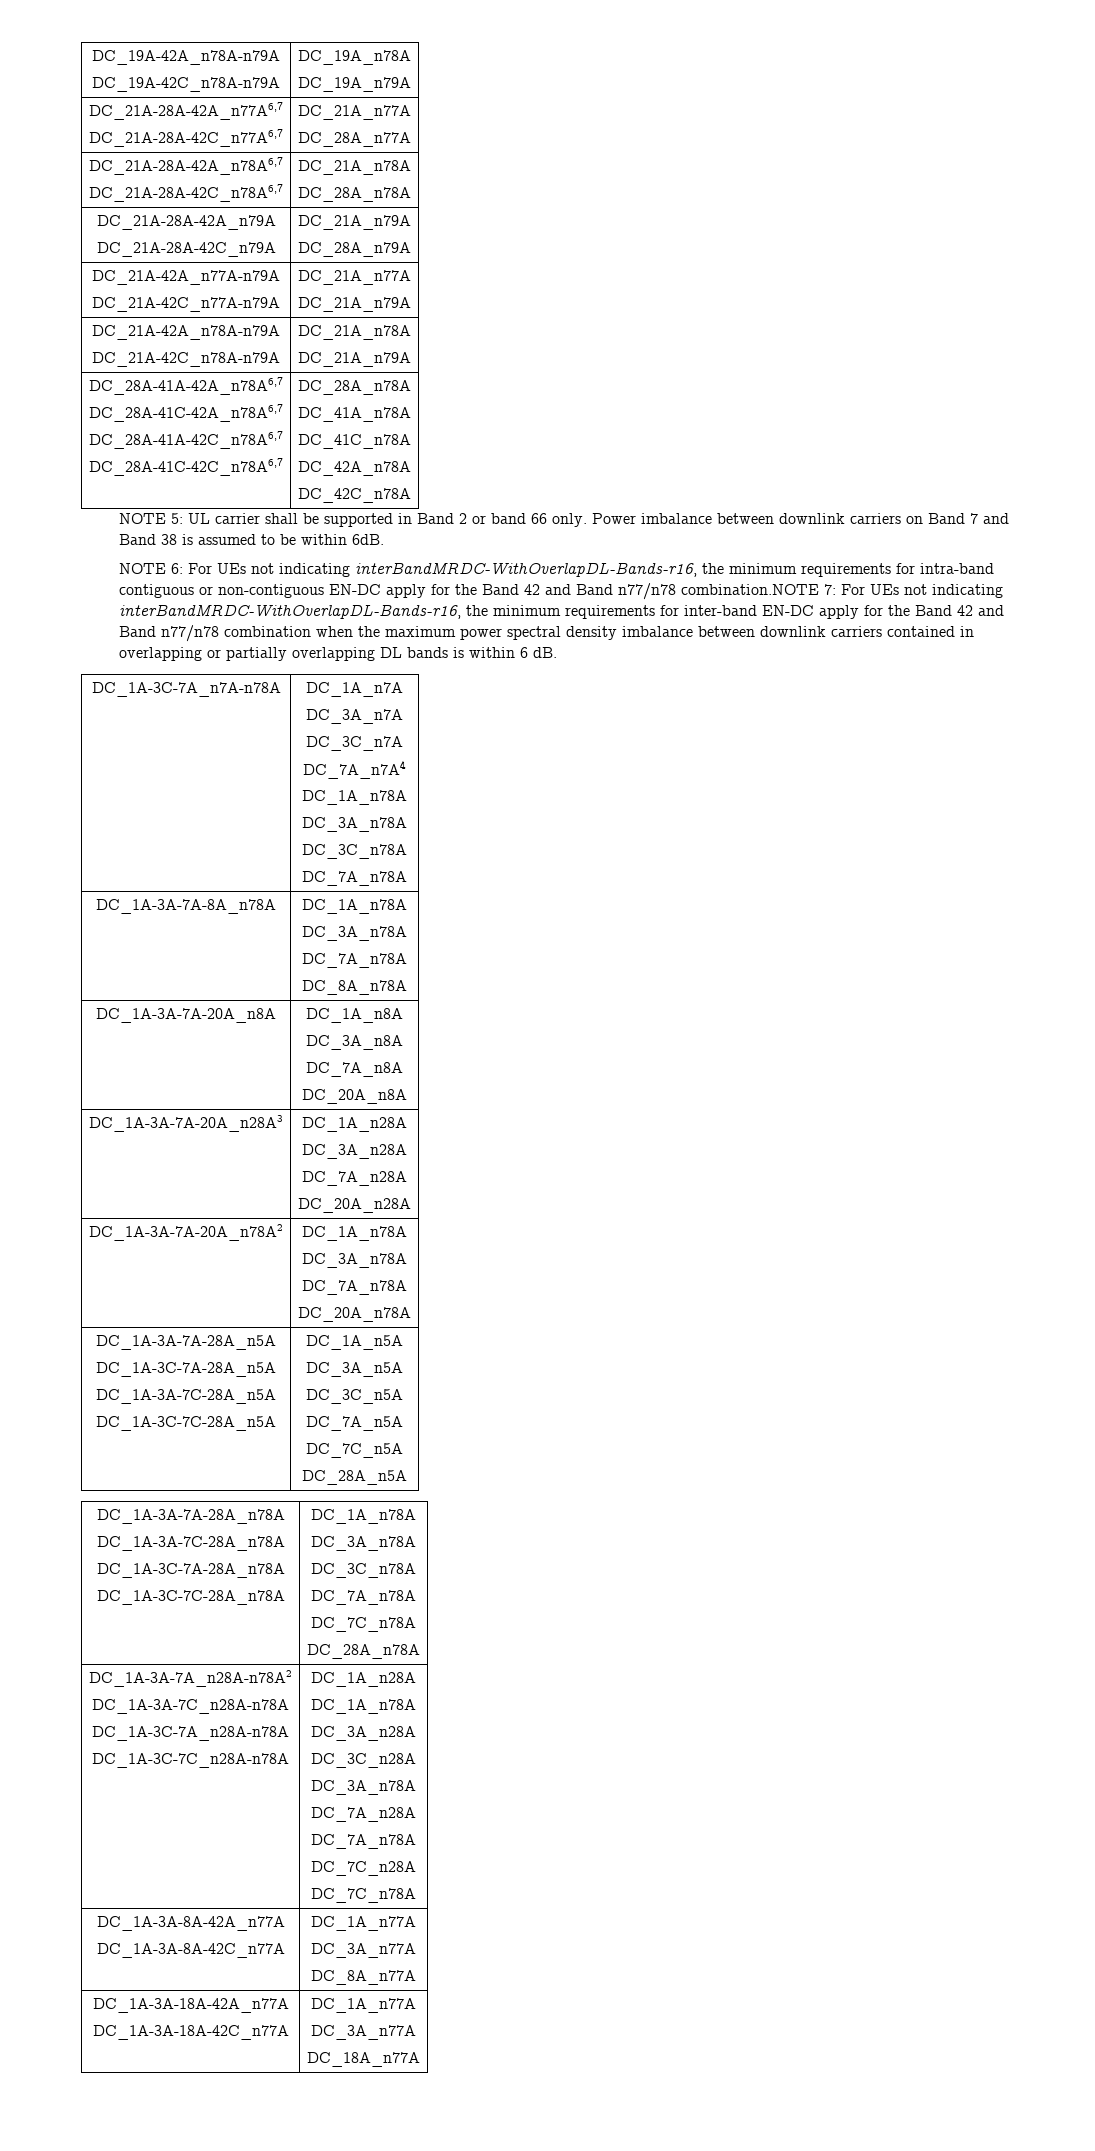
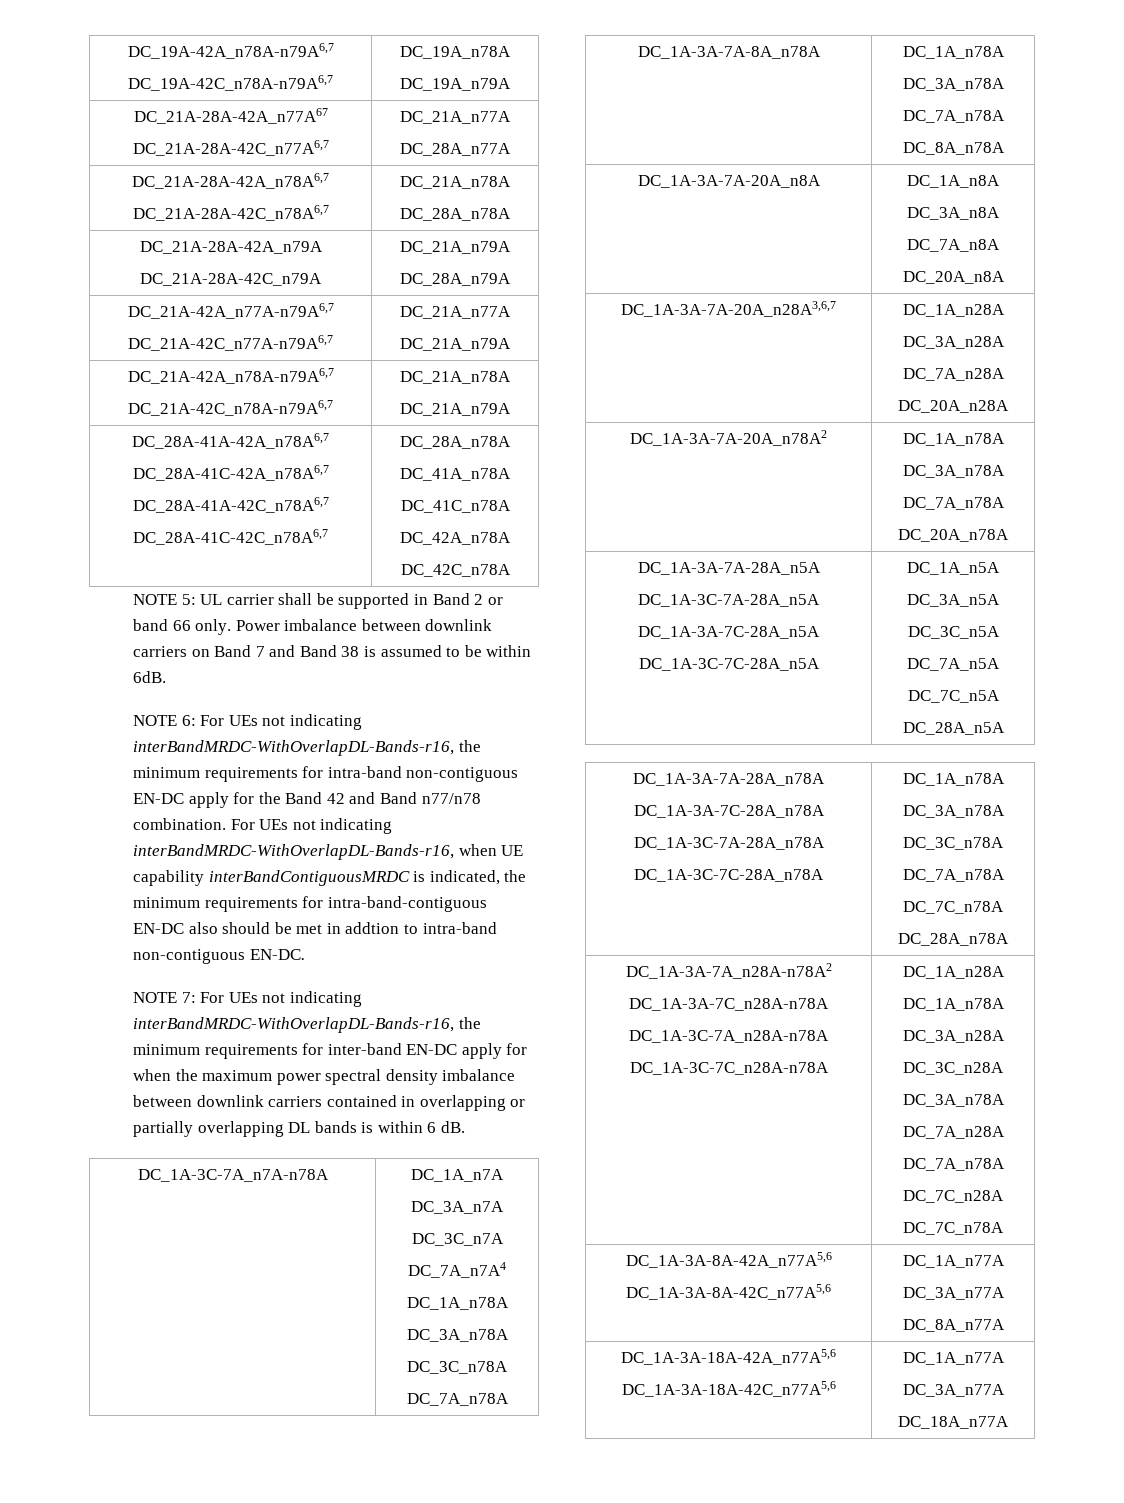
[92,50,280,65] [92,77,280,92] DC_19A-42A_n78A-n79A // DC_19A-42C_n78A-n79A -> [127,43,334,59] [128,75,333,91] DC_19A-42A_n78A-n79A6,7 // DC_19A-42C_n78A-n79A6,7
[89,102,283,120] DC_21A-28A-42A_n77A6,7 -> [133,108,328,124] DC_21A-28A-42A_n77A67
[92,270,280,285] [92,297,280,312] DC_21A-42A_n77A-n79A // DC_21A-42C_n77A-n79A -> [127,303,334,319] [128,335,333,351] DC_21A-42A_n77A-n79A6,7 // DC_21A-42C_n77A-n79A6,7
[92,325,280,340] [92,352,280,367] DC_21A-42A_n78A-n79A // DC_21A-42C_n78A-n79A -> [127,368,334,384] [128,400,333,416] DC_21A-42A_n78A-n79A6,7 // DC_21A-42C_n78A-n79A6,7
[118,584,213,598] contiguous or -> (402, 772) none
[680,584,819,595] combination.NOTE -> [132,818,393,834] [132,844,524,860] [132,870,527,886] [132,896,487,912] [132,922,497,934] [132,949,305,964] [132,992,177,1003] combination. For UEs not indicating interBandMRDC-WithOverlapDL-Bands-r16, when UE capability interBandContiguousMRDC is indicated, the minimum requirements for intra-band-contiguous EN-DC also should be met in addtion to intra-band non-contiguous EN-DC. // NOTE
[887,605,1004,616] [118,625,311,642] the Band 42 and Band n77/n78 combination -> (528, 1049) none
[89,1115,283,1132] DC_1A-3A-7A-20A_n28A3 -> [621,301,836,317] DC_1A-3A-7A-20A_n28A3,6,7
[96,1916,285,1931] [96,1943,285,1958] DC_1A-3A-8A-42A_n77A // DC_1A-3A-8A-42C_n77A -> [625,1252,832,1268] [626,1284,831,1300] DC_1A-3A-8A-42A_n77A5,6 // DC_1A-3A-8A-42C_n77A5,6
[92,1998,289,2013] [92,2025,289,2040] DC_1A-3A-18A-42A_n77A // DC_1A-3A-18A-42C_n77A -> [621,1349,836,1365] [621,1381,836,1397] DC_1A-3A-18A-42A_n77A5,6 // DC_1A-3A-18A-42C_n77A5,6

